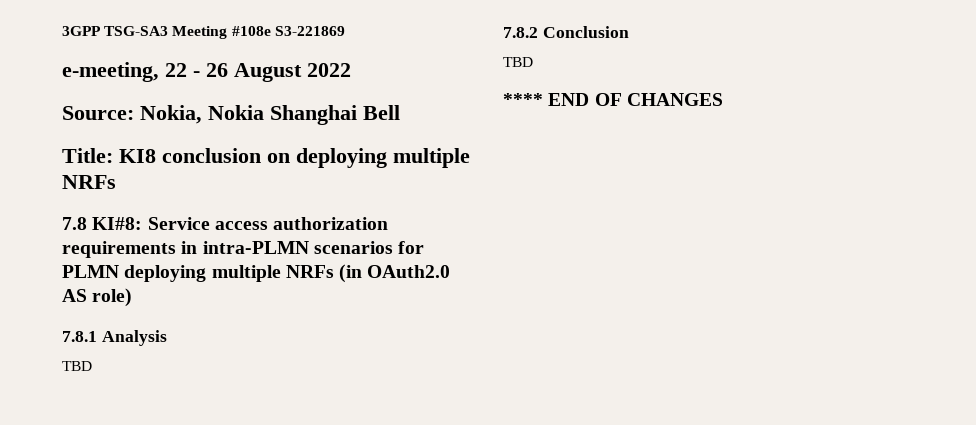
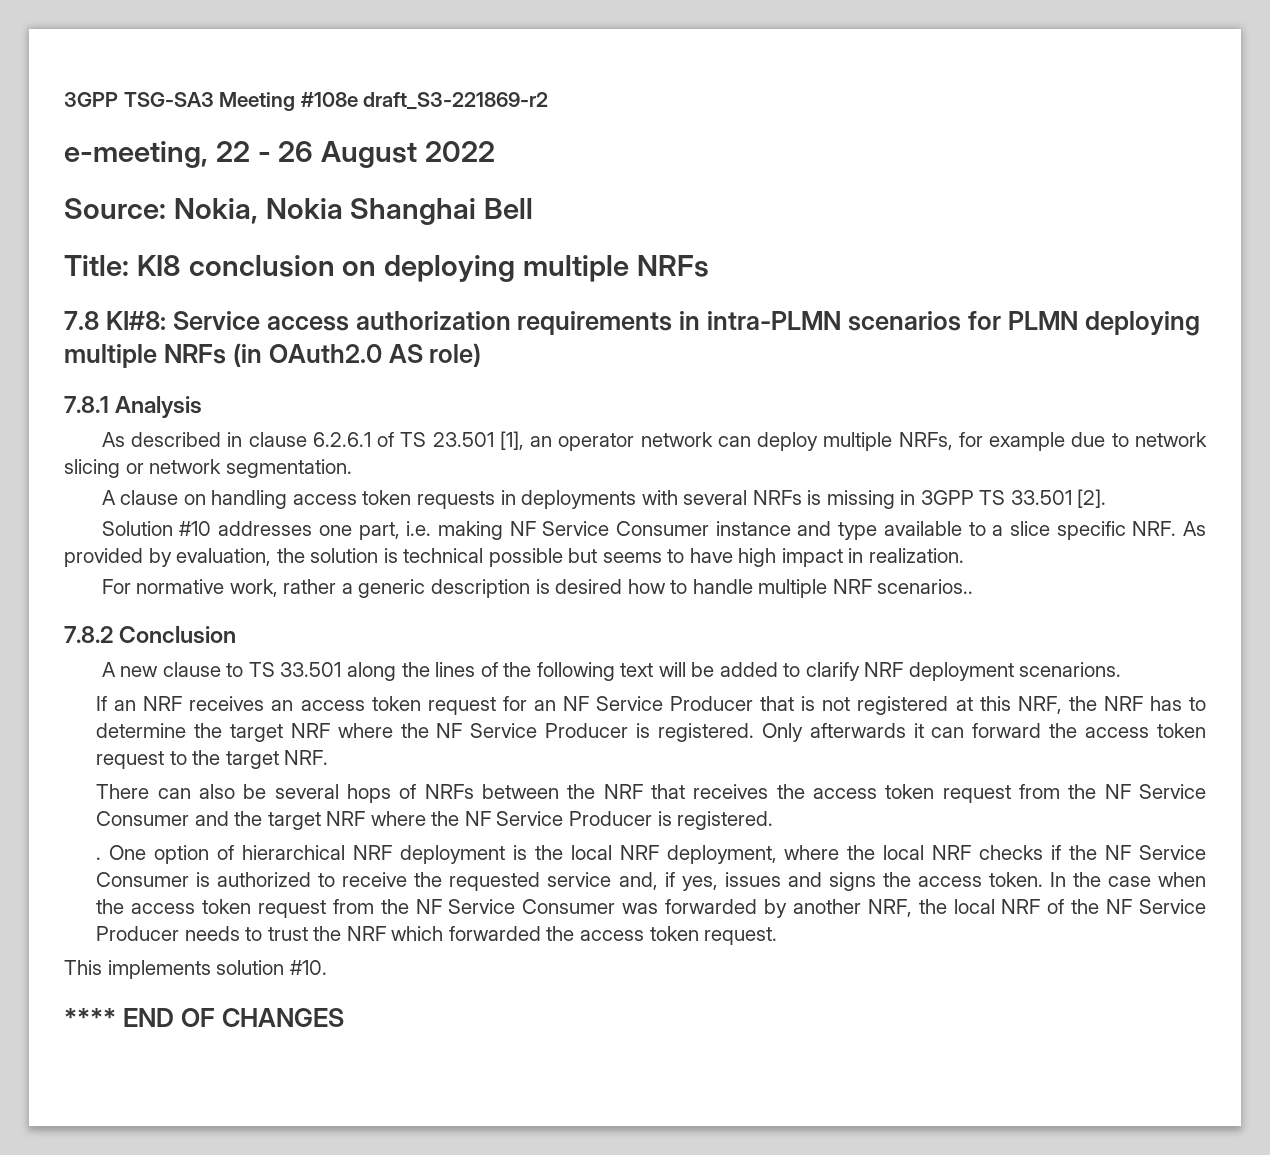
[274,26,345,36] S3-221869 -> [363,92,549,110] draft_S3-221869-r2
[62,361,92,371] [503,26,629,38] [503,57,533,67] TBD // 7.8.2 Conclusion // TBD -> [101,431,1207,451] [64,459,352,478] [101,489,1107,509] [101,521,1206,540] [64,548,965,567] [101,579,974,598] [64,626,237,644] [101,662,1122,681] [96,696,1207,715] [96,723,1207,742] [96,750,329,769] [96,784,1206,803] [96,811,774,830] [96,845,1206,864] [96,872,1206,891] [96,899,1206,918] [96,926,778,945] [64,960,327,979] As described in clause 6.2.6.1 of TS 23.501 [1], an operator network can deploy multiple NRFs, for example due to network slicing or network segmentation. // A clause on handling access token requests in deployments with several NRFs is missing in 3GPP TS 33.501 [2]. // Solution #10 addresses one part, i.e. making NF Service Consumer instance and type available to a slice specific NRF. As provided by evaluation, the solution is technical possible but seems to have high impact in realization. // For normative work, rather a generic description is desired how to handle multiple NRF scenarios.. // 7.8.2 Conclusion // A new clause to TS 33.501 along the lines of the following text will be added to clarify NRF deployment scenarions. // If an NRF receives an access token request for an NF Service Producer that is not registered at this NRF, the NRF has to determine the target NRF where the NF Service Producer is registered. Only afterwards it can forward the access token request to the target NRF. // There can also be several hops of NRFs between the NRF that receives the access token request from the NF Service Consumer and the target NRF where the NF Service Producer is registered. // . One option of hierarchical NRF deployment is the local NRF deployment, where the local NRF checks if the NF Service Consumer is authorized to receive the requested service and, if yes, issues and signs the access token. In the case when the access token request from the NF Service Consumer was forwarded by another NRF, the local NRF of the NF Service Producer needs to trust the NRF which forwarded the access token request. // This implements solution #10.

